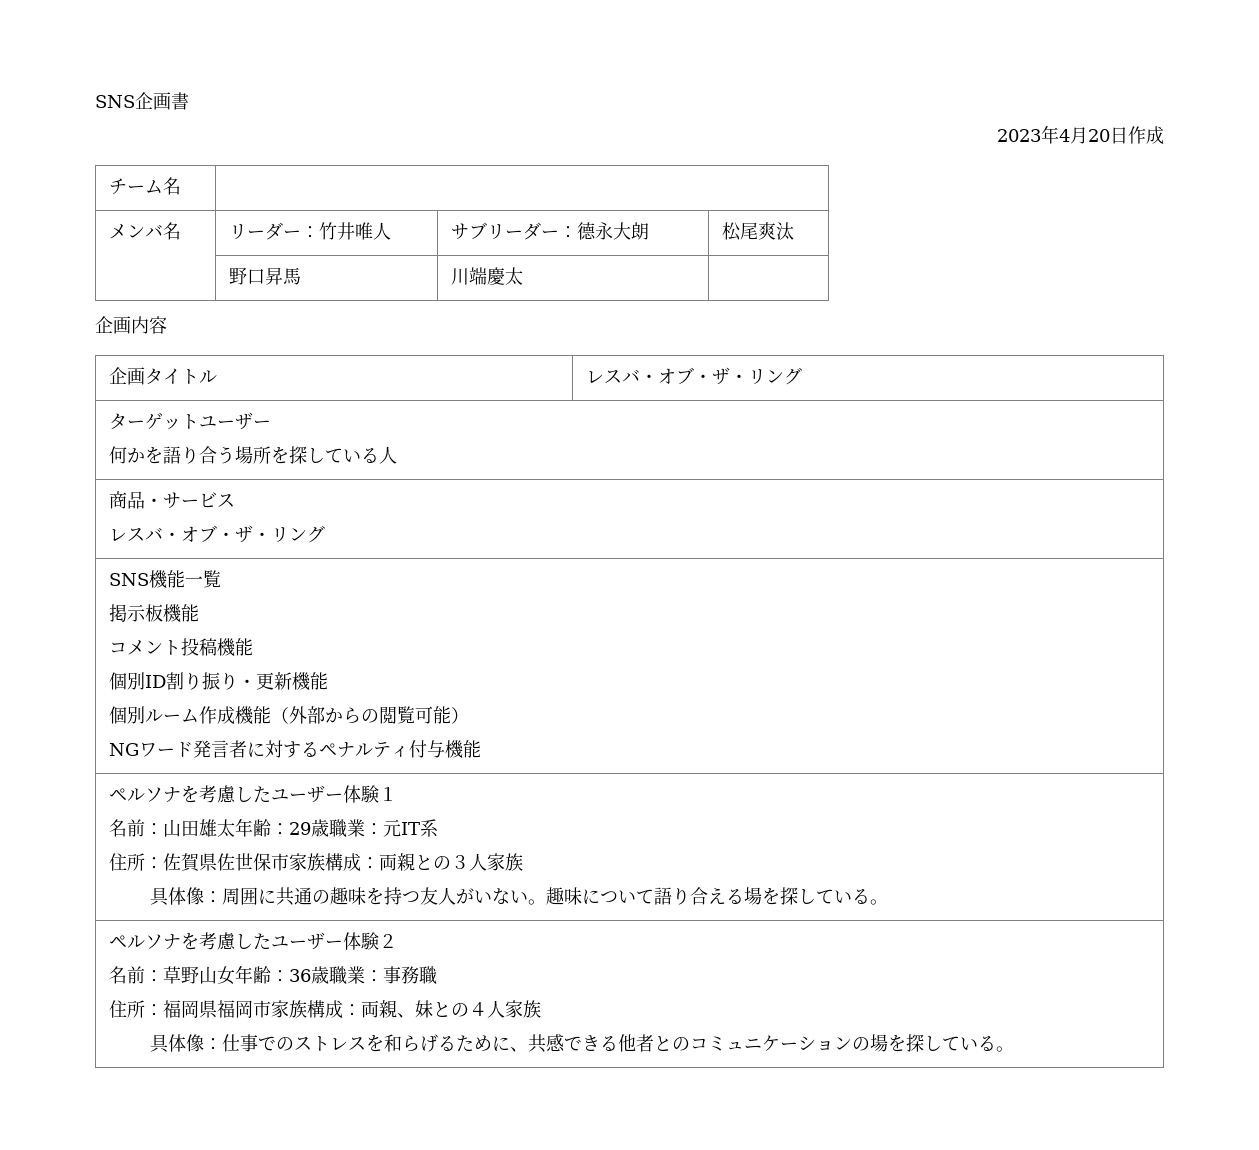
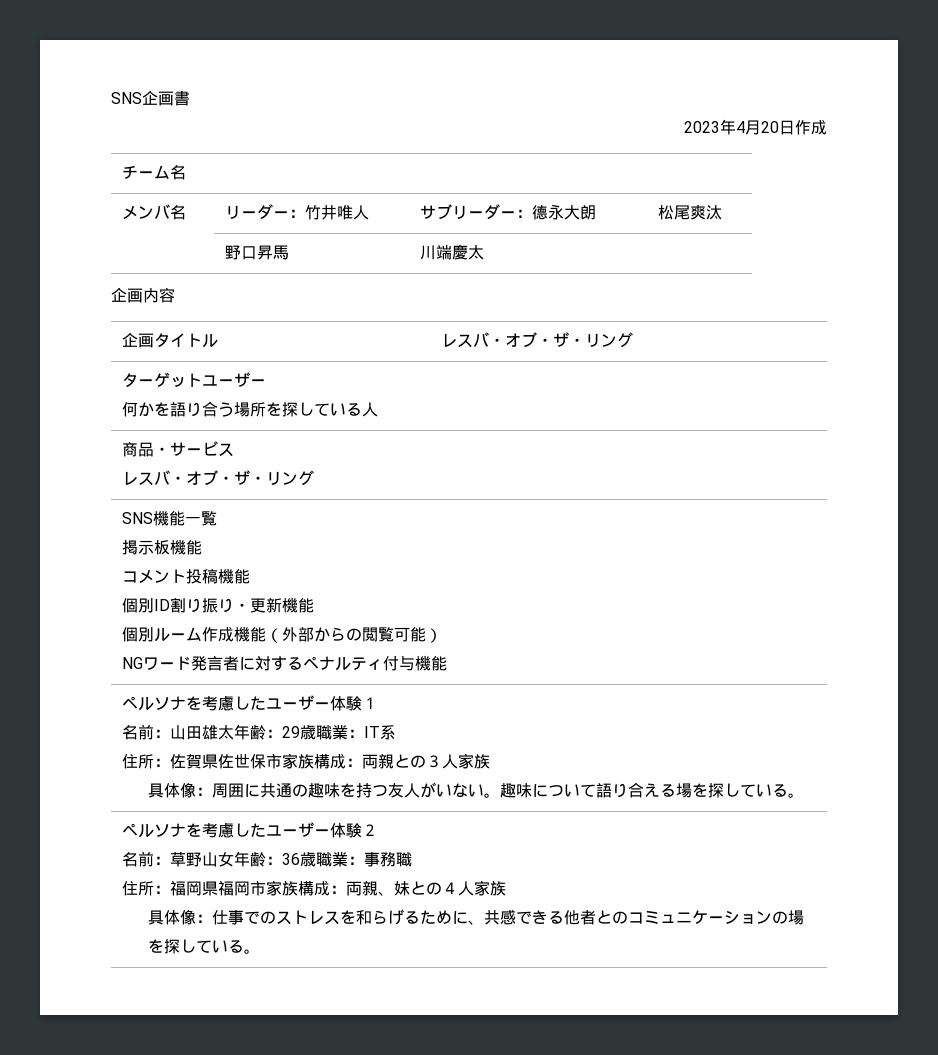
[383,819,402,837] 元 -> (364, 733) none

